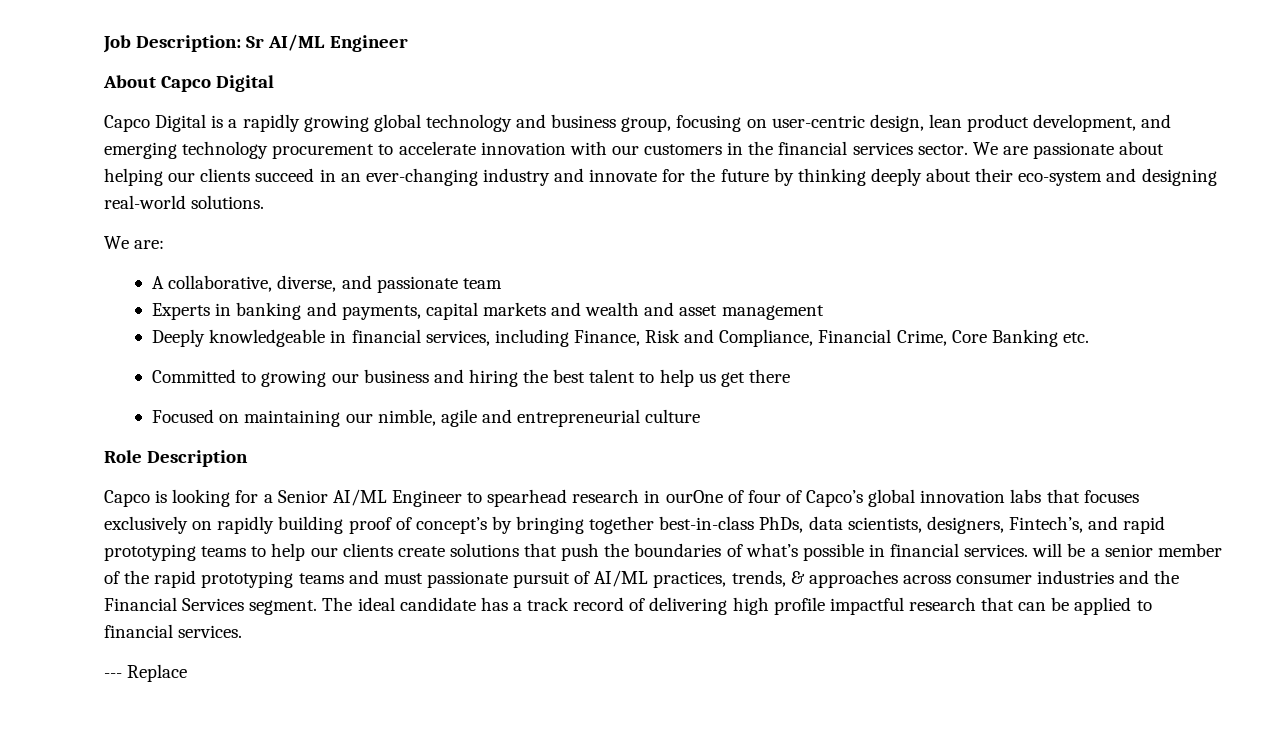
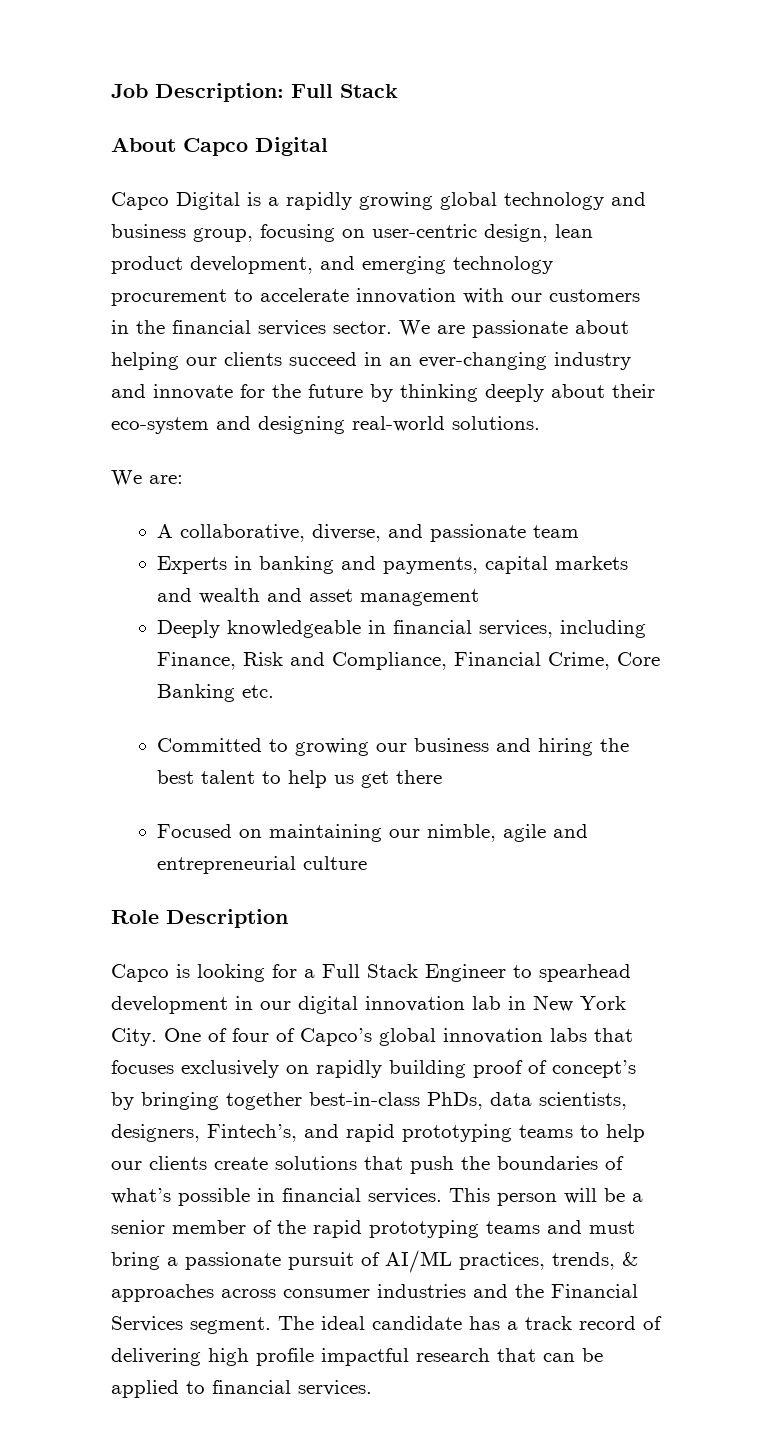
[246,34,408,52] Sr AI/ML Engineer -> [291,84,398,98] Full Stack
[277,489,387,506] Senior AI/ML -> [322,964,418,978] Full Stack
[572,489,723,503] research in ourOne -> [111,995,626,1014] [111,1028,201,1046] development in our digital innovation lab in New York City. One
(1029, 550) none -> [449,1188,557,1206] This person
(423, 578) none -> [111,1252,178,1270] bring a
[104,664,188,682] // --- Replace -> (372, 1388) none

